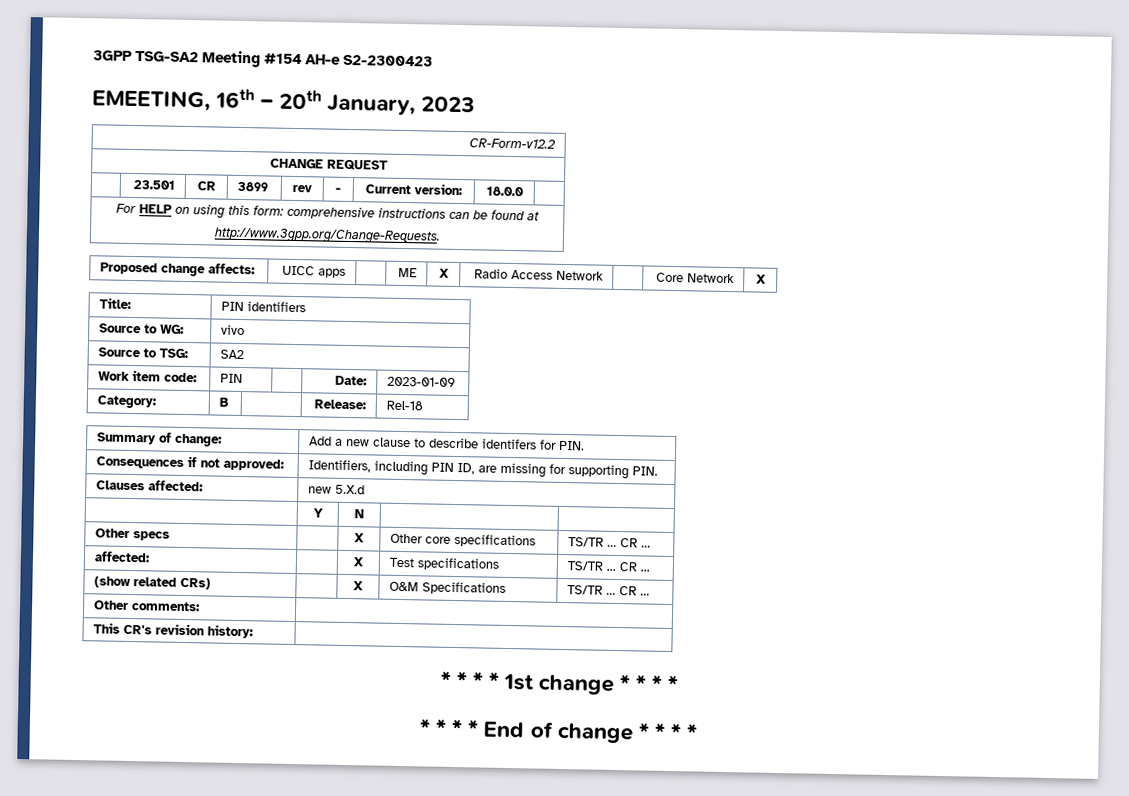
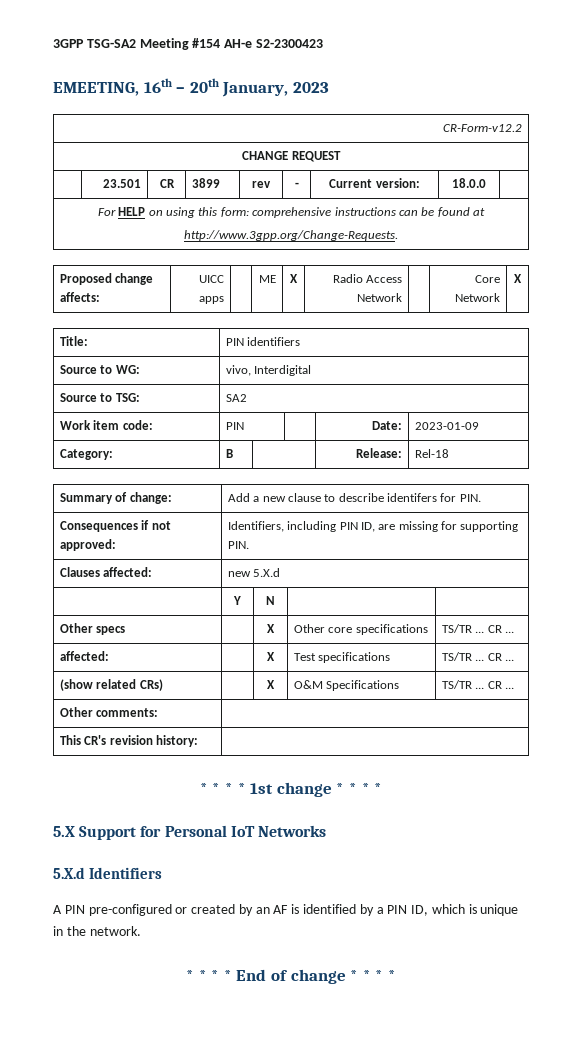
[221,324,246,336] vivo -> [225,365,312,376] vivo, Interdigital
(679, 683) none -> [53,825,326,840] [53,867,162,879] [53,904,519,916] [53,926,141,936] // 5.X Support for Personal IoT Networks // 5.X.d Identifiers // A PIN pre-configured or created by an AF is identified by a PIN ID, which is unique in the network.

